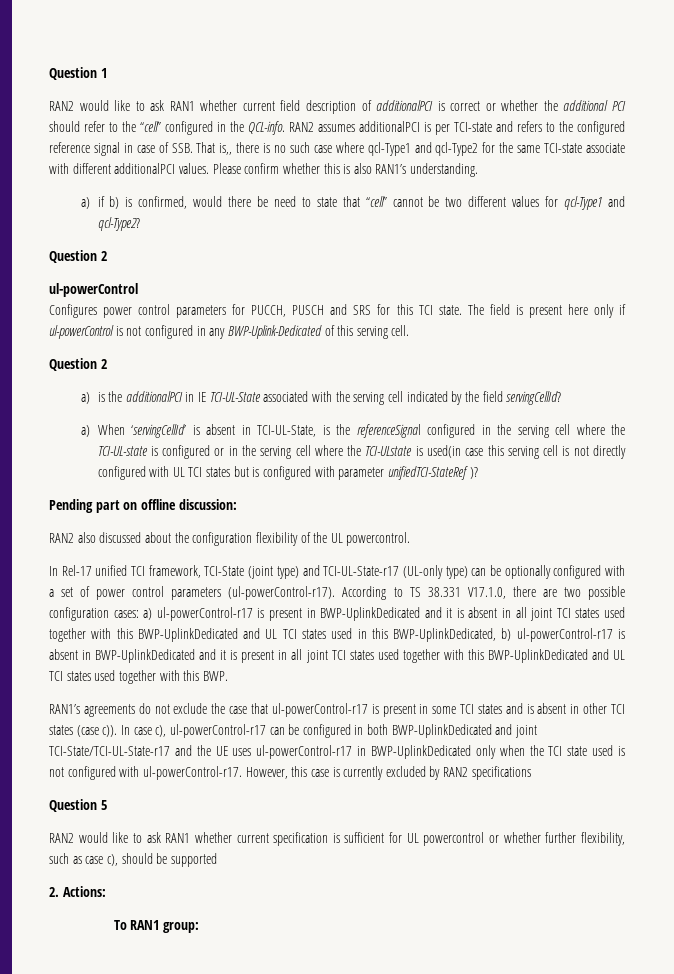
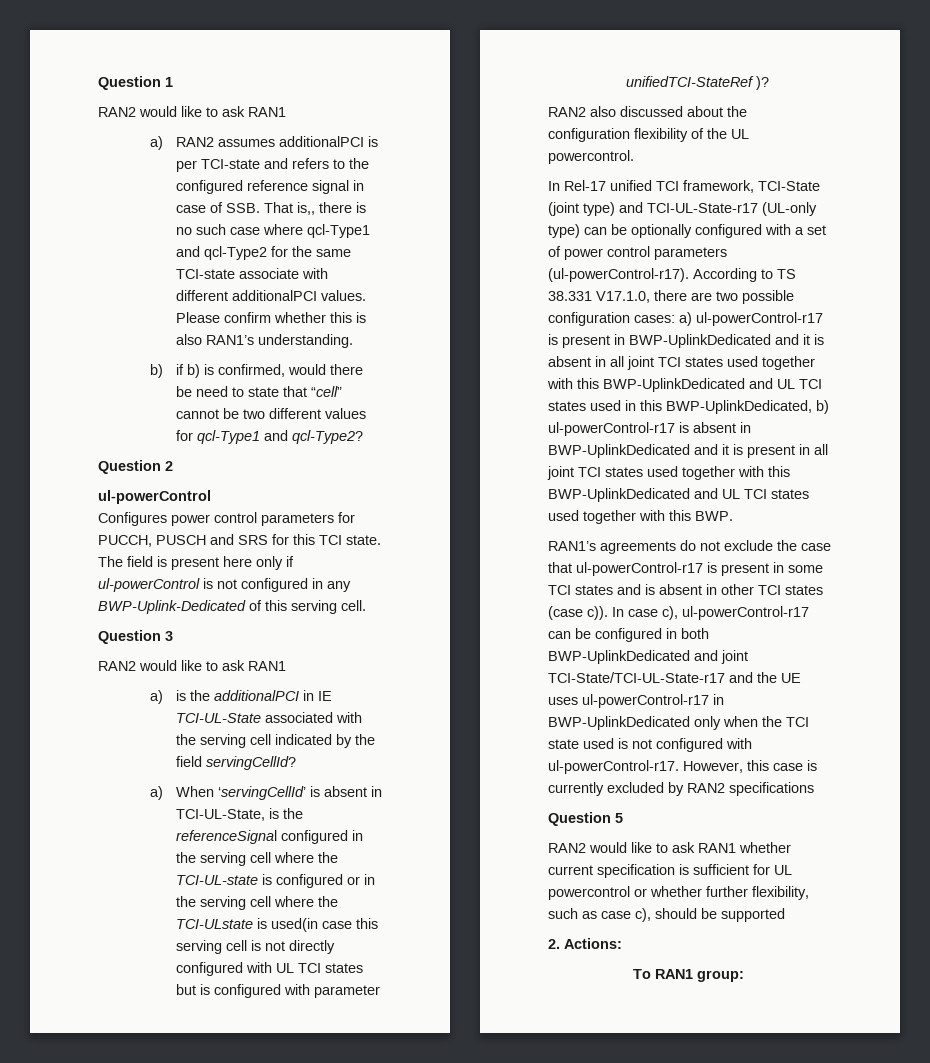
[200,100,626,114] [49,121,285,135] whether current field description of additionalPCI is correct or whether the additional PCI should refer to the “cell” configured in the QCL-info. -> [149,136,163,150] // a)
[81,197,91,209] a) -> [149,364,163,378] b)
[100,359,107,369] 2 -> [165,631,173,641] [98,660,286,671] 3 // RAN2 would like to ask RAN1
[49,499,237,513] // Pending part on offline discussion: -> (769, 83) none

